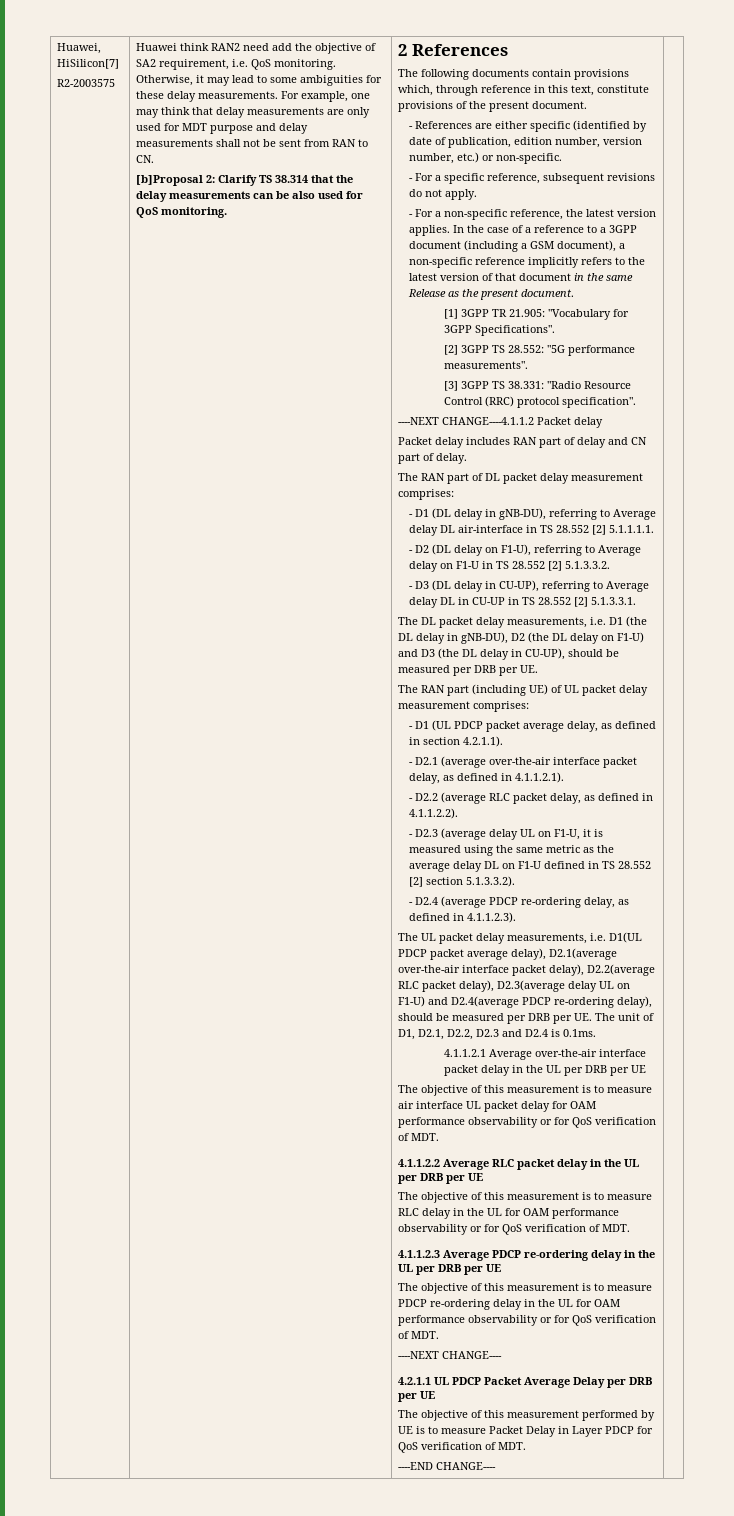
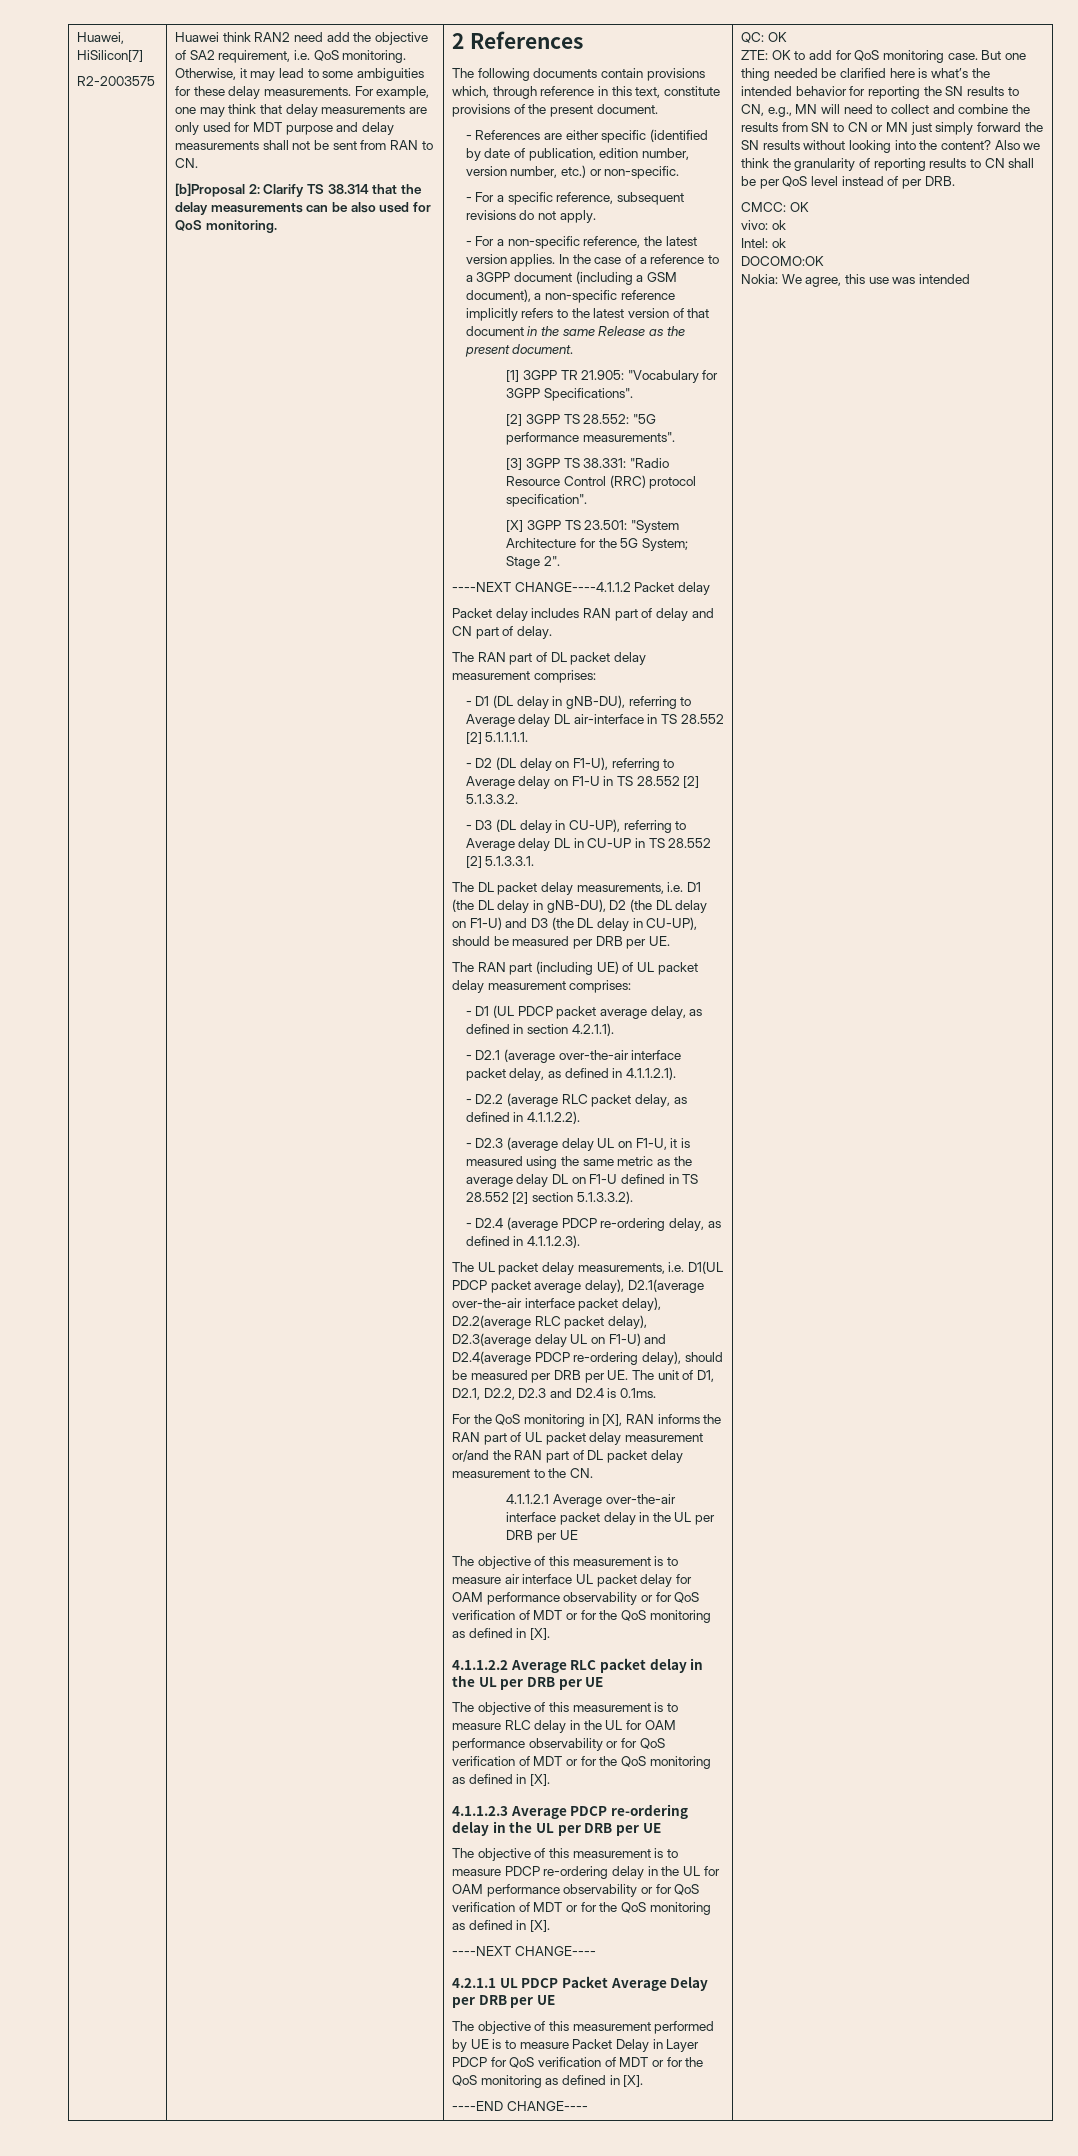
(637, 402) none -> [506,520,679,533] [506,538,688,551] [506,556,560,569] // [X] 3GPP TS 23.501: "System Architecture for the 5G System; Stage 2".
(596, 1033) none -> [452,1414,722,1427] [452,1432,703,1445] [452,1450,683,1463] [452,1468,594,1478] // For the QoS monitoring in [X], RAN informs the RAN part of UL packet delay measurement or/and the RAN part of DL packet delay measurement to the CN.
[410,1133,439,1141] MDT. -> [533,1610,711,1623] [452,1628,551,1640] MDT or for the QoS monitoring as defined in [X].
[601,1224,630,1232] MDT. -> [533,1756,711,1769] [452,1774,551,1786] MDT or for the QoS monitoring as defined in [X].
[410,1331,439,1339] MDT. -> [533,1902,711,1915] [452,1920,551,1932] MDT or for the QoS monitoring as defined in [X].
[497,1442,526,1450] [397,1462,496,1470] MDT. // ----END CHANGE---- | -> [619,2057,704,2067] [452,2075,644,2088] [452,2101,588,2111] [741,32,787,43] [741,50,1026,63] [741,68,990,81] [741,86,1019,99] [741,104,1030,117] [741,122,1043,135] [741,140,1041,153] [741,158,1035,171] [741,176,955,189] [741,202,809,212] [741,220,786,230] [741,238,786,248] [741,256,825,266] [741,274,970,287] MDT or for the QoS monitoring as defined in [X]. // ----END CHANGE---- | QC: OK // ZTE: OK to add for QoS monitoring case. But one thing needed be clarified here is what’s the intended behavior for reporting the SN results to CN, e.g., MN will need to collect and combine the results from SN to CN or MN just simply forward the SN results without looking into the content? Also we think the granularity of reporting results to CN shall be per QoS level instead of per DRB. // CMCC: OK // vivo: ok // Intel: ok // DOCOMO:OK // Nokia: We agree, this use was intended

